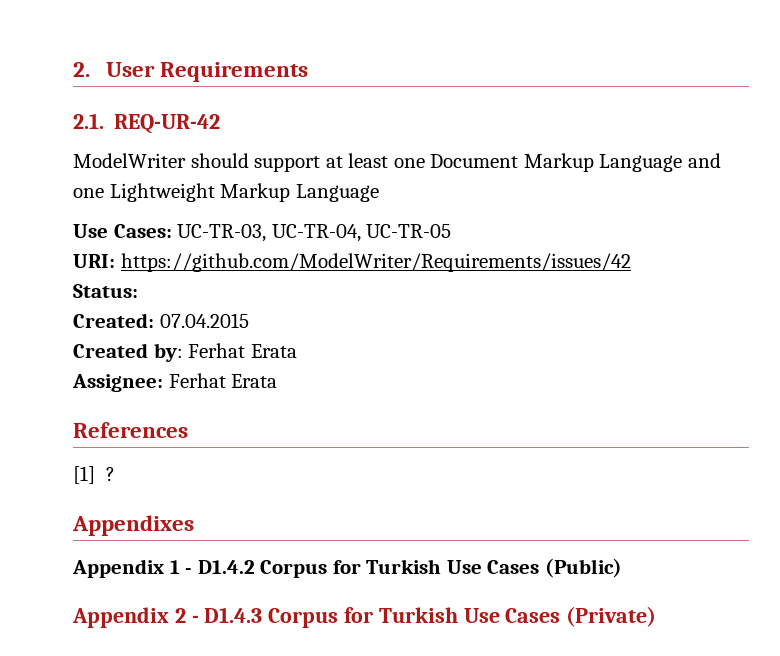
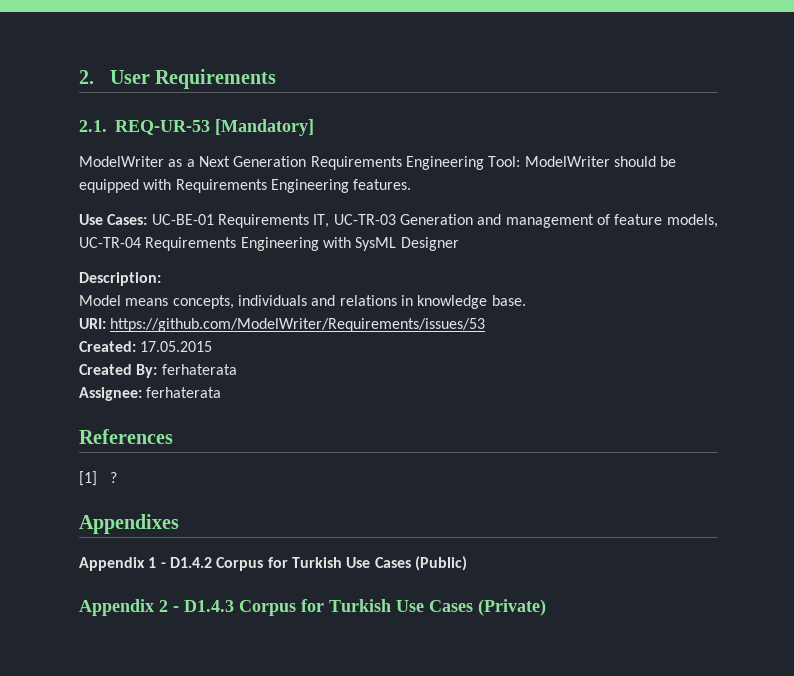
[114,114,221,134] [73,153,721,172] [73,183,379,202] [73,224,452,242] REQ-UR-42 // ModelWriter should support at least one Document Markup Language and one Lightweight Markup Language // Use Cases: UC-TR-03, UC-TR-04, UC-TR-05 -> [115,119,314,136] [79,156,677,170] [79,179,412,193] [79,214,718,228] [79,237,459,251] [79,272,161,286] [79,295,526,309] REQ-UR-53 [Mandatory] // ModelWriter as a Next Generation Requirements Engineering Tool: ModelWriter should be equipped with Requirements Engineering features. // Use Cases: UC-BE-01 Requirements IT, UC-TR-03 Generation and management of feature models, UC-TR-04 Requirements Engineering with SysML Designer // Description: // Model means concepts, individuals and relations in knowledge base.
[120,253,631,272] [73,284,138,298] https://github.com/ModelWriter/Requirements/issues/42 // Status: -> [110,318,486,332] https://github.com/ModelWriter/Requirements/issues/53
[159,313,249,328] 07.04.2015 -> [140,341,213,352] 17.05.2015
[153,343,297,362] by: Ferhat Erata -> [136,364,237,378] By: ferhaterata
[168,373,278,388] Ferhat Erata -> [146,387,222,398] ferhaterata

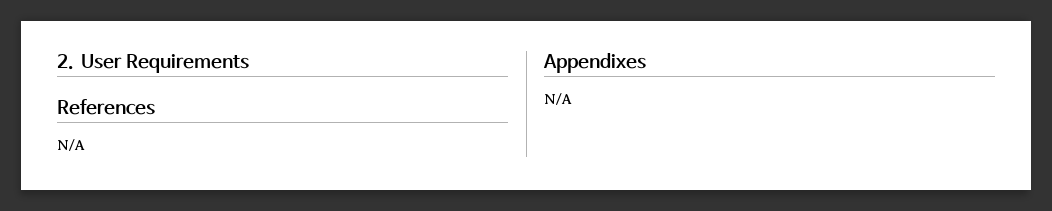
[79,119,314,136] [79,156,677,170] [79,179,412,193] [79,214,718,228] [79,237,459,251] [79,272,161,286] [79,295,526,309] [79,318,486,332] [79,341,213,352] [79,364,237,378] [79,387,222,401] // 2.1. REQ-UR-53 [Mandatory] // ModelWriter as a Next Generation Requirements Engineering Tool: ModelWriter should be equipped with Requirements Engineering features. // Use Cases: UC-BE-01 Requirements IT, UC-TR-03 Generation and management of feature models, UC-TR-04 Requirements Engineering with SysML Designer // Description: // Model means concepts, individuals and relations in knowledge base. // URI: https://github.com/ModelWriter/Requirements/issues/53 // Created: 17.05.2015 // Created By: ferhaterata // Assignee: ferhaterata -> (250, 63) none
[79,471,117,486] [1] ? -> [57,139,85,151] N/A
[79,556,467,571] [79,599,546,616] Appendix 1 - D1.4.2 Corpus for Turkish Use Cases (Public) // Appendix 2 - D1.4.3 Corpus for Turkish Use Cases (Private) -> [544,93,572,105] N/A

